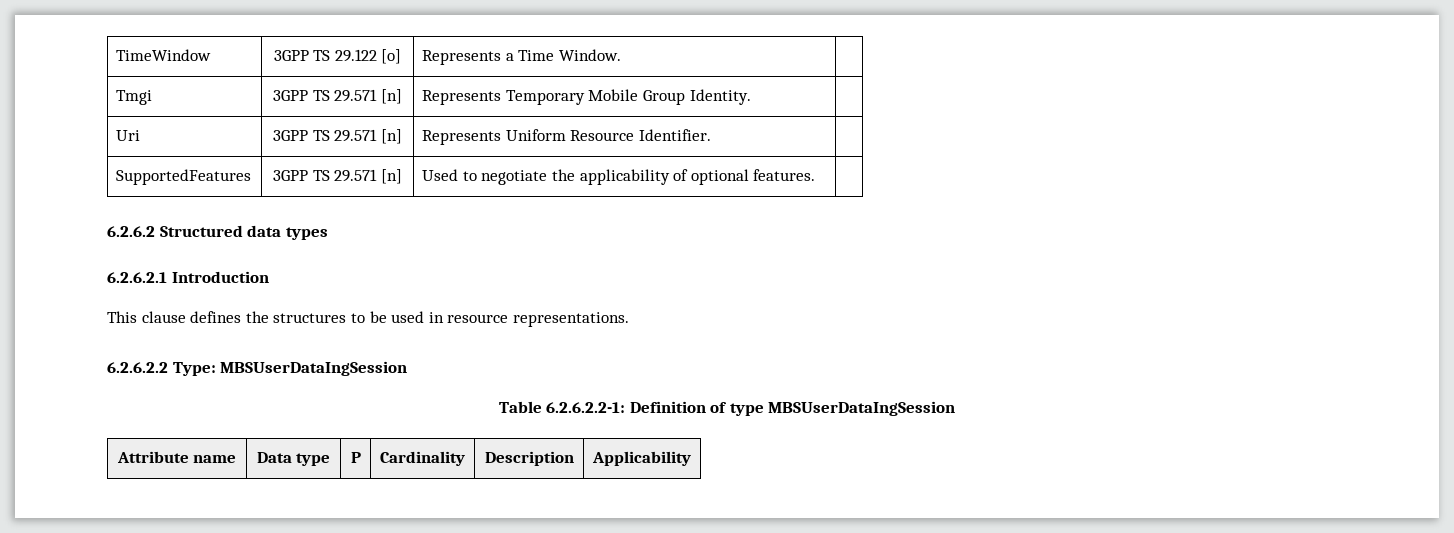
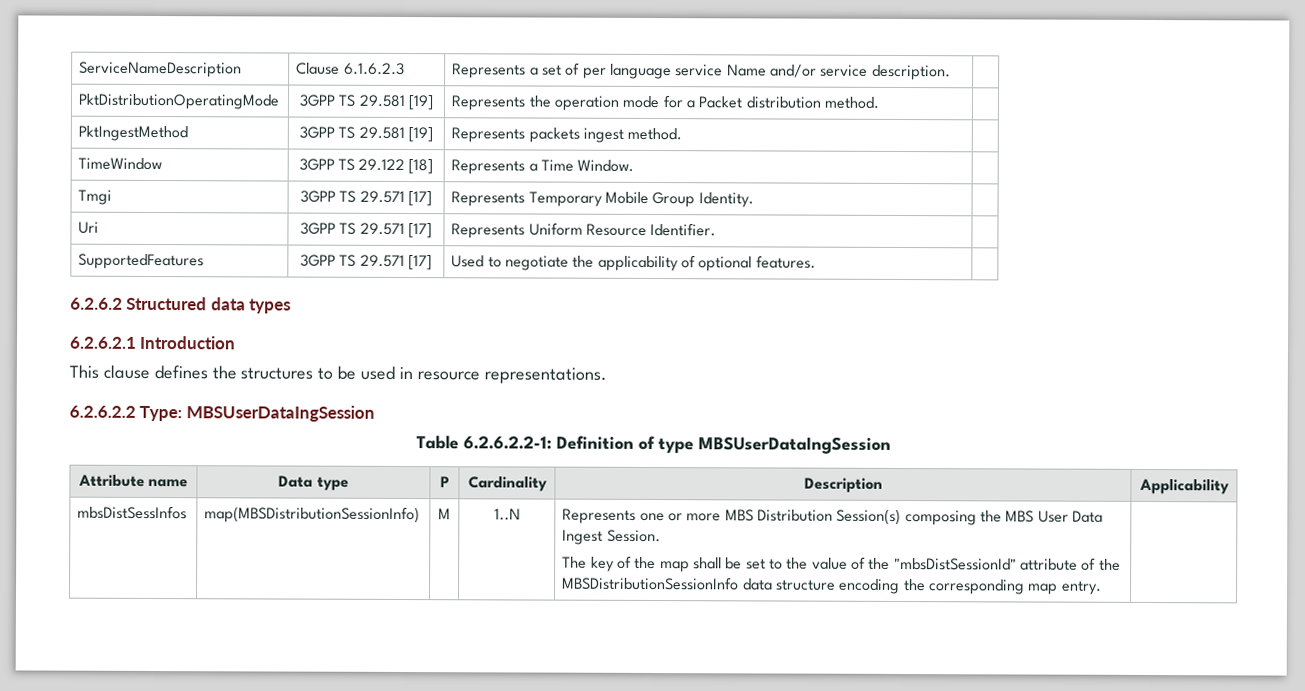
(116, 55) none -> [79,61,243,78] [296,62,405,76] [452,62,951,81] [78,93,281,110] [299,94,434,111] [451,95,880,111] [78,125,189,142] [299,126,433,143] [451,127,683,143] ServiceNameDescription | Clause 6.1.6.2.3 | Represents a set of per language service Name and/or service description. | // PktDistributionOperatingMode | 3GPP TS 29.581 [19] | Represents the operation mode for a Packet distribution method. | // PktIngestMethod | 3GPP TS 29.581 [19] | Represents packets ingest method. | //
[381,49,402,64] [o] -> [408,159,434,175] [18]
[380,89,402,104] [n] -> [407,191,432,207] [17]
[380,129,402,144] [n] -> [407,223,432,239] [17]
[380,169,402,184] [n] -> [407,255,432,271] [17]
(691, 458) none -> [77,505,188,520] [204,506,421,524] [438,508,451,520] [493,508,521,521] [562,508,1103,526] [562,529,661,545] [562,555,1121,573] [562,576,1102,595] // mbsDistSessInfos | map(MBSDistributionSessionInfo) | M | 1..N | Represents one or more MBS Distribution Session(s) composing the MBS User Data Ingest Session. // The key of the map shall be set to the value of the "mbsDistSessionId" attribute of the MBSDistributionSessionInfo data structure encoding the corresponding map entry. |

